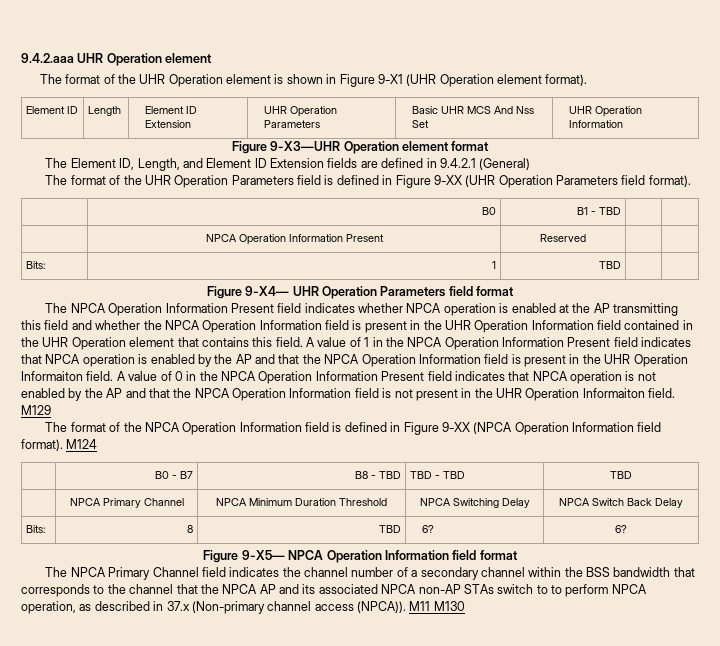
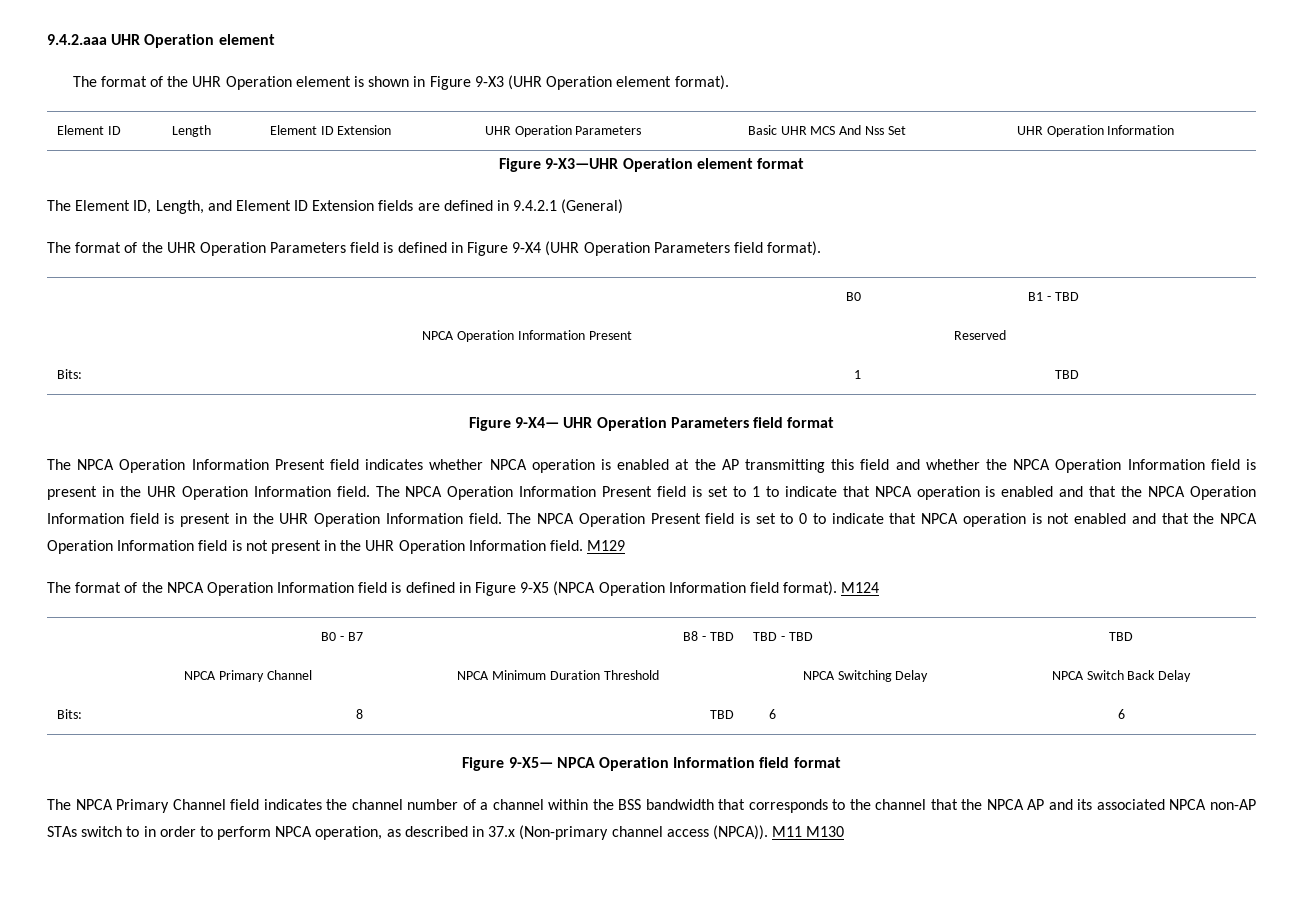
[377,74,403,84] 9-X1 -> [474,76,504,87] 9-X3
[433,175,462,185] 9-XX -> [512,242,542,253] 9-X4
[597,320,693,330] [21,337,692,350] field contained in the UHR Operation element that contains this field. A value of 1 in the NPCA Operation Information Present field indicates -> [336,486,837,500] field. The NPCA Operation Information Present field is set to 1 to indicate
[197,354,252,367] by the AP -> (1054, 491) none
[21,371,505,384] Informaiton field. A value of 0 in the NPCA Operation Information Present field indicates -> [385,513,884,527] Information field. The NPCA Operation Present field is set to 0 to indicate
[68,388,123,401] by the AP -> (1127, 518) none
[582,388,645,398] Informaiton -> [468,540,546,551] Information
[441,422,470,432] 9-XX -> [520,582,550,593] 9-X5
[421,525,434,533] [615,525,627,533] 6? | 6? -> [768,709,776,719] [1117,709,1125,719] 6 | 6
[420,567,479,580] secondary -> (489, 806) none
(548, 589) none -> [143,826,196,837] in order

